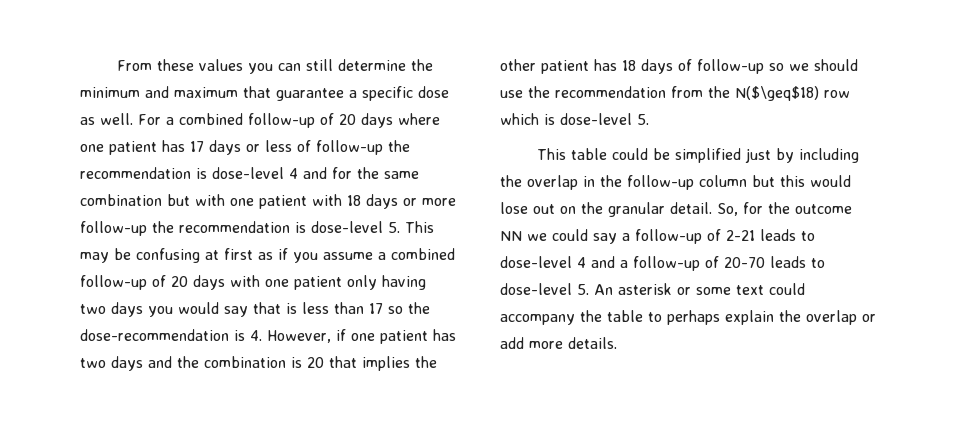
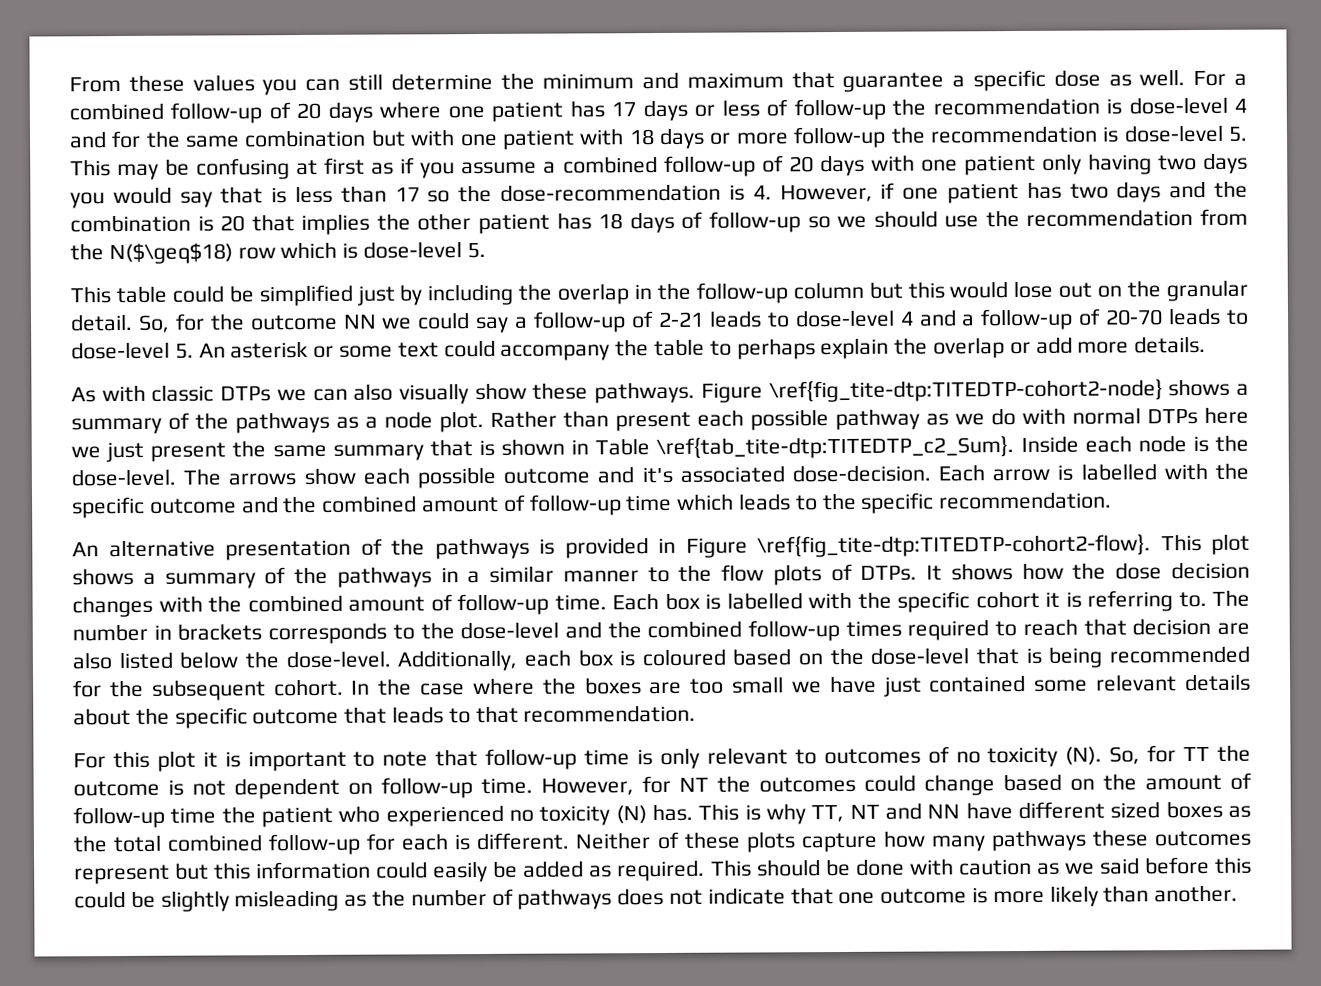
(617, 343) none -> [71,378,1249,405] [71,406,1249,435] [71,434,1249,463] [71,462,1249,489] [72,491,1113,519] [72,533,1250,561] [72,561,1251,589] [72,589,1250,618] [72,617,1251,645] [72,645,1250,672] [73,673,1252,701] [73,704,697,729] [73,744,1251,772] [73,772,1252,800] [73,800,1252,829] [73,829,1251,856] [74,856,1252,885] [74,884,1239,912] // As with classic DTPs we can also visually show these pathways. Figure \ref{fig_tite-dtp:TITEDTP-cohort2-node} shows a summary of the pathways as a node plot. Rather than present each possible pathway as we do with normal DTPs here we just present the same summary that is shown in Table \ref{tab_tite-dtp:TITEDTP_c2_Sum}. Inside each node is the dose-level. The arrows show each possible outcome and it's associated dose-decision. Each arrow is labelled with the specific outcome and the combined amount of follow-up time which leads to the specific recommendation. // An alternative presentation of the pathways is provided in Figure \ref{fig_tite-dtp:TITEDTP-cohort2-flow}. This plot shows a summary of the pathways in a similar manner to the flow plots of DTPs. It shows how the dose decision changes with the combined amount of follow-up time. Each box is labelled with the specific cohort it is referring to. The number in brackets corresponds to the dose-level and the combined follow-up times required to reach that decision are also listed below the dose-level. Additionally, each box is coloured based on the dose-level that is being recommended for the subsequent cohort. In the case where the boxes are too small we have just contained some relevant details about the specific outcome that leads to that recommendation. // For this plot it is important to note that follow-up time is only relevant to outcomes of no toxicity (N). So, for TT the outcome is not dependent on follow-up time. However, for NT the outcomes could change based on the amount of follow-up time the patient who experienced no toxicity (N) has. This is why TT, NT and NN have different sized boxes as the total combined follow-up for each is different. Neither of these plots capture how many pathways these outcomes represent but this information could easily be added as required. This should be done with caution as we said before this could be slightly misleading as the number of pathways does not indicate that one outcome is more likely than another.

